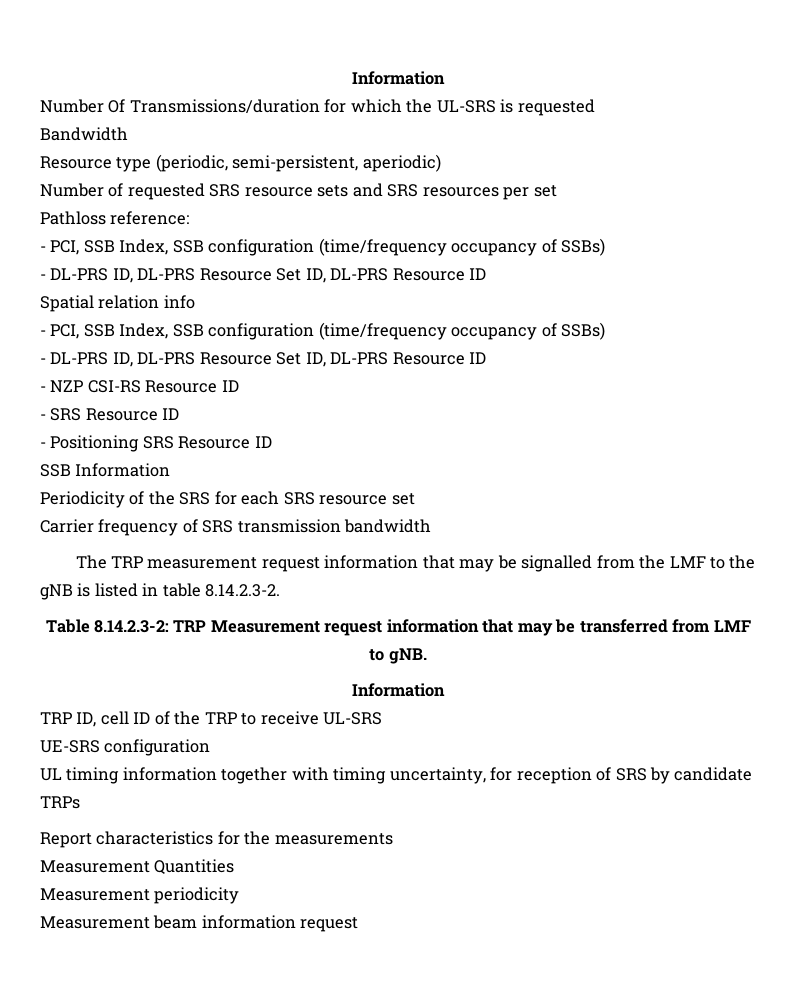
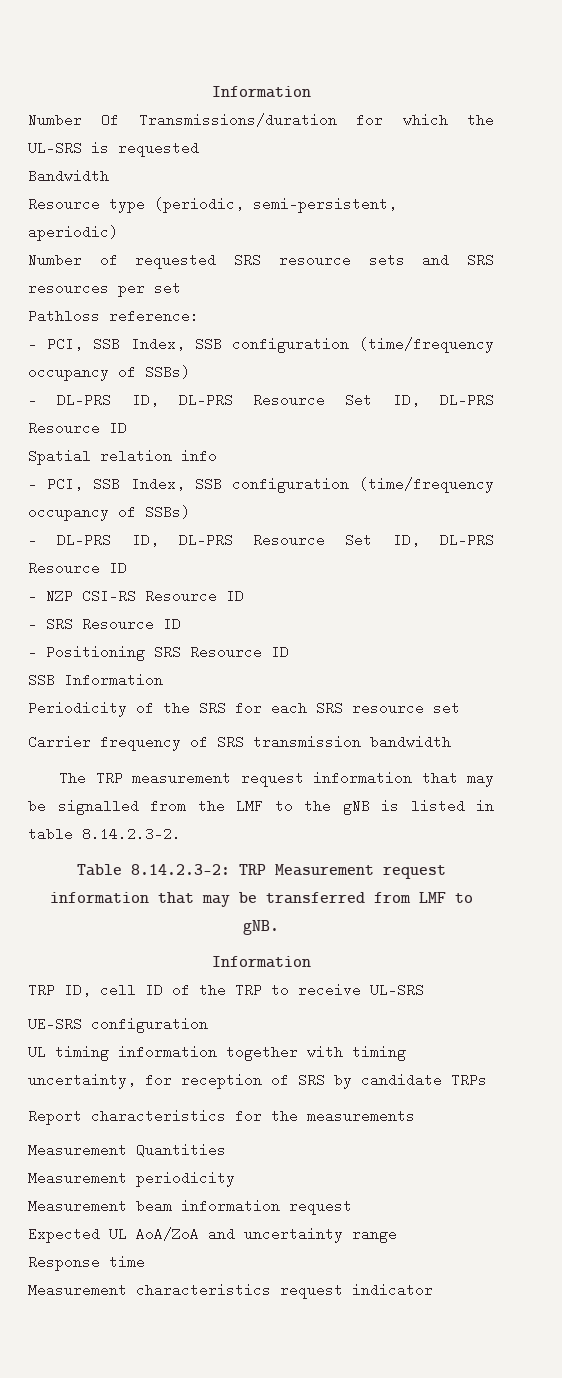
(359, 924) none -> [28,1227,397,1243] [28,1255,145,1271] [28,1283,433,1299] // Expected UL AoA/ZoA and uncertainty range // Response time // Measurement characteristics request indicator

